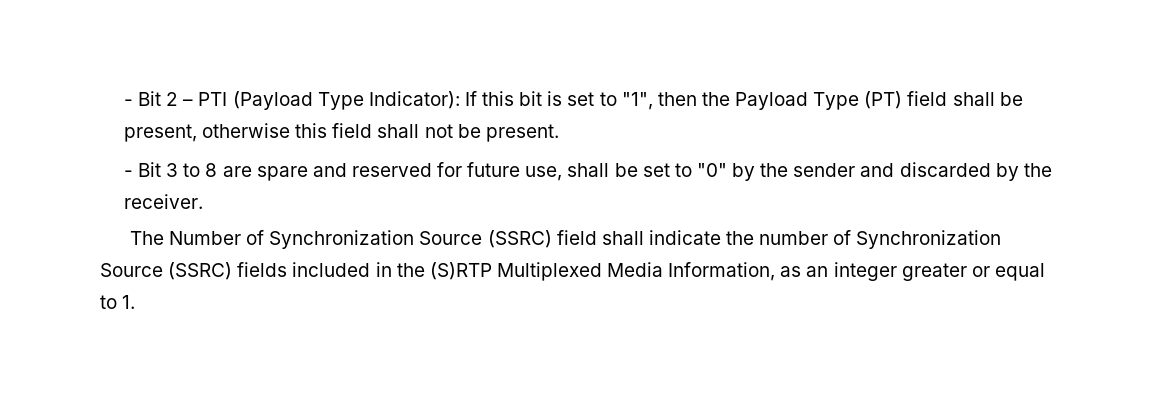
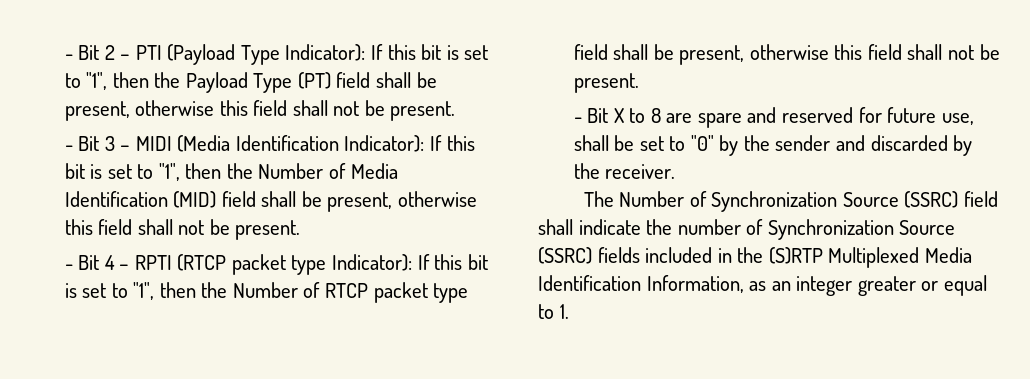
(179, 170) none -> [120,135,475,152] [64,163,398,181] [64,191,477,212] [64,219,301,240] [64,254,488,275] [64,282,469,303] [573,44,1000,65] [573,73,639,93] [573,108,624,123] – MIDI (Media Identification Indicator): If this bit is set to "1", then the Number of Media Identification (MID) field shall be present, otherwise this field shall not be present. // - Bit 4 – RPTI (RTCP packet type Indicator): If this bit is set to "1", then the Number of RTCP packet type field shall be present, otherwise this field shall not be present. // - Bit X
(664, 269) none -> [538,275,641,291] Identification

